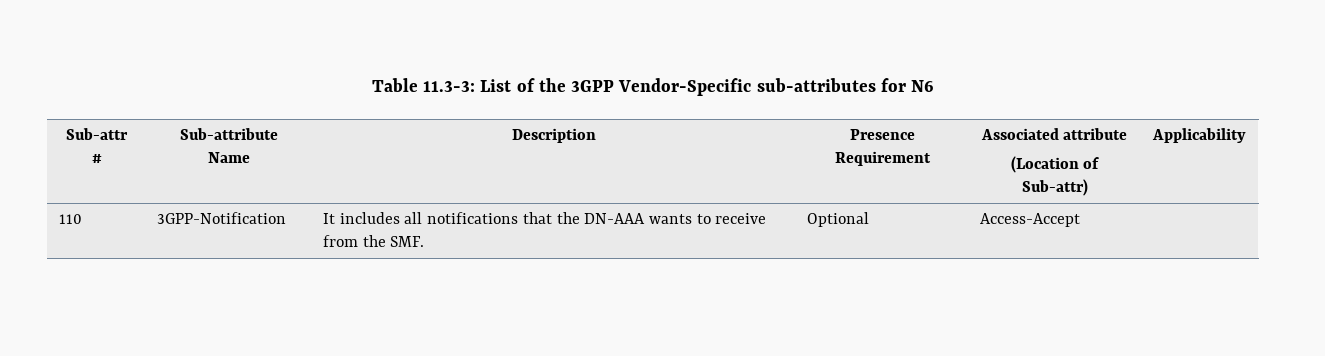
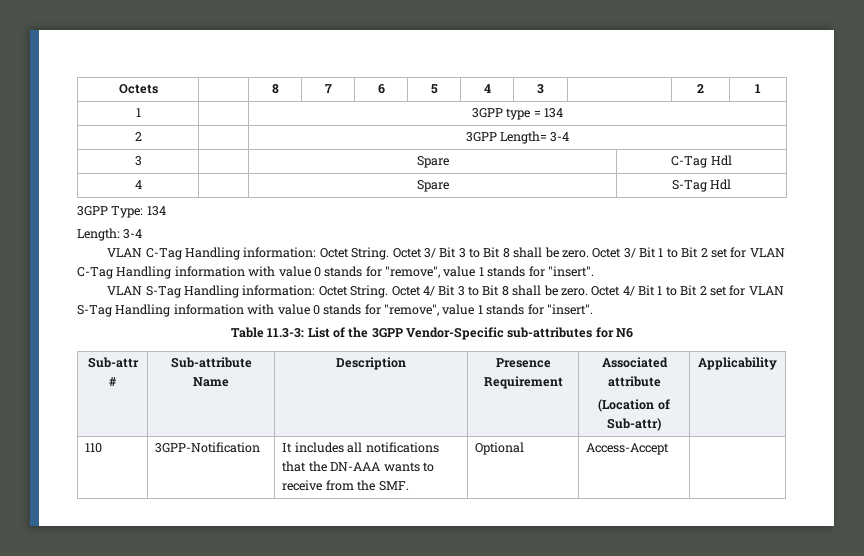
(371, 85) none -> [118,84,158,94] [271,84,279,94] [324,84,332,93] [377,84,385,94] [430,84,438,94] [483,84,491,93] [537,84,544,94] [697,84,704,93] [755,84,761,93] [135,108,141,117] [471,108,564,120] [134,132,142,141] [465,131,570,144] [134,156,142,166] [416,156,449,168] [671,155,732,168] [134,180,142,189] [416,180,449,192] [671,179,732,192] [77,206,166,218] [77,228,143,241] [107,247,785,260] [77,266,594,279] [107,285,784,298] [77,304,593,317] Octets | | 8 | 7 | 6 | 5 | 4 | 3 | | 2 | 1 // 1 | | 3GPP type = 134 // 2 | | 3GPP Length= 3-4 // 3 | | Spare | C-Tag Hdl // 4 | | Spare | S-Tag Hdl // 3GPP Type: 134 // Length: 3-4 // VLAN C-Tag Handling information: Octet String. Octet 3/ Bit 3 to Bit 8 shall be zero. Octet 3/ Bit 1 to Bit 2 set for VLAN C-Tag Handling information with value 0 stands for "remove", value 1 stands for "insert". // VLAN S-Tag Handling information: Octet String. Octet 4/ Bit 3 to Bit 8 shall be zero. Octet 4/ Bit 1 to Bit 2 set for VLAN S-Tag Handling information with value 0 stands for "remove", value 1 stands for "insert". //

